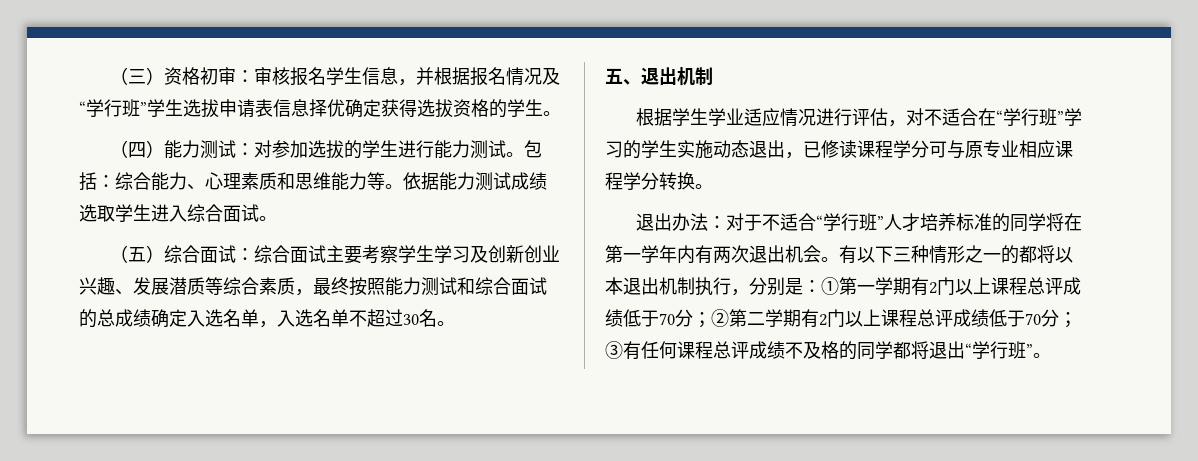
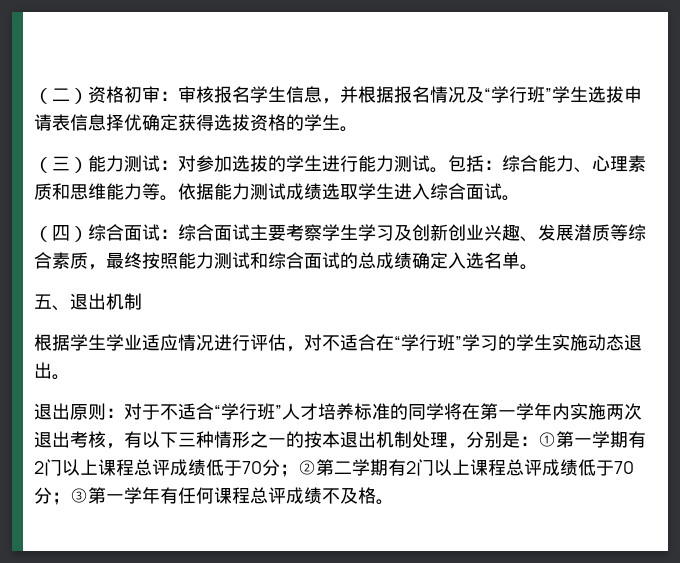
[110,67,147,85] （三 -> [34,88,70,104] （二
[128,142,147,158] 四 -> [52,156,70,171] 三
[128,247,147,262] 五 -> [52,225,70,241] 四
[259,309,437,328] ，入选名单不超过30名 -> (520, 260) none
[785,140,1073,159] [605,172,695,190] ，已修读课程学分可与原专业相应课程学分转换 -> (52, 370) none
[672,213,709,231] 办法 -> [70,403,106,420] 原则
[695,245,713,264] 有 -> [570,403,606,420] 实施
[785,245,839,263] 机会。 -> [70,431,124,449] 考核，
[1019,245,1073,263] 都将以 -> [304,431,322,448] 按
[695,277,731,296] 执行 -> [412,431,448,448] 处理
(623, 350) none -> [88,487,160,504] 第一学年
[839,341,1033,360] 的同学都将退出“学行班” -> (376, 495) none

